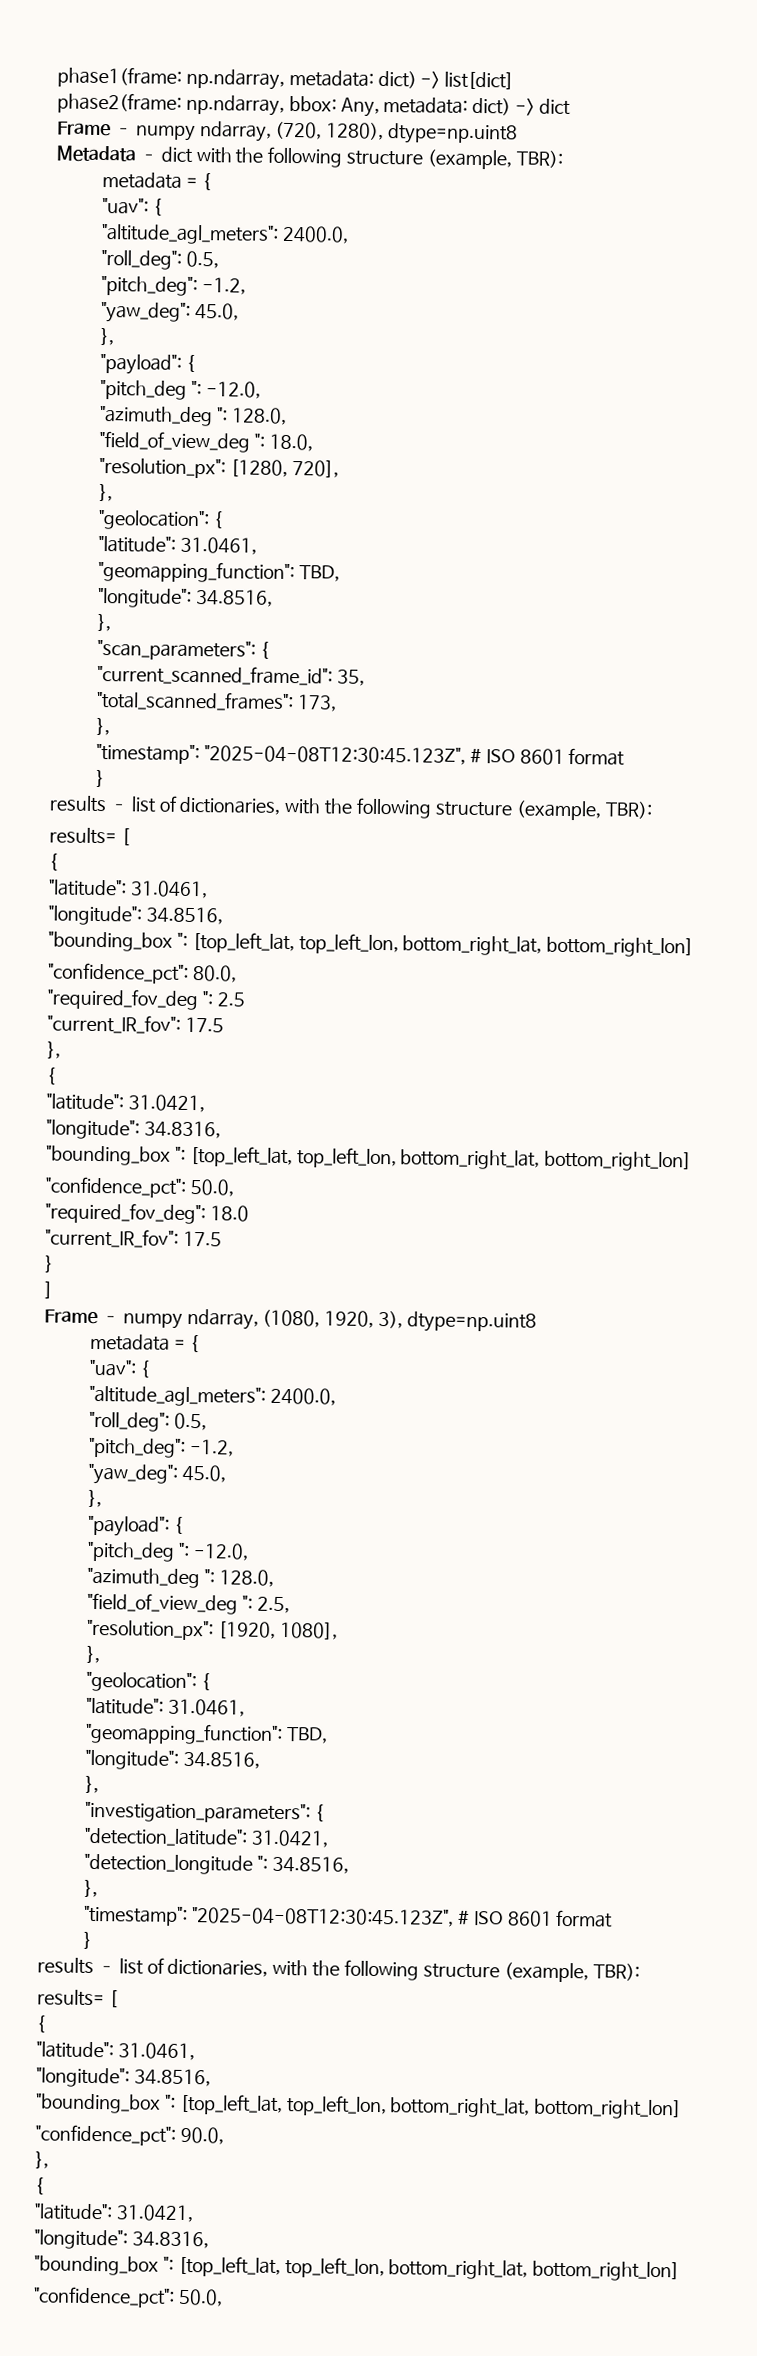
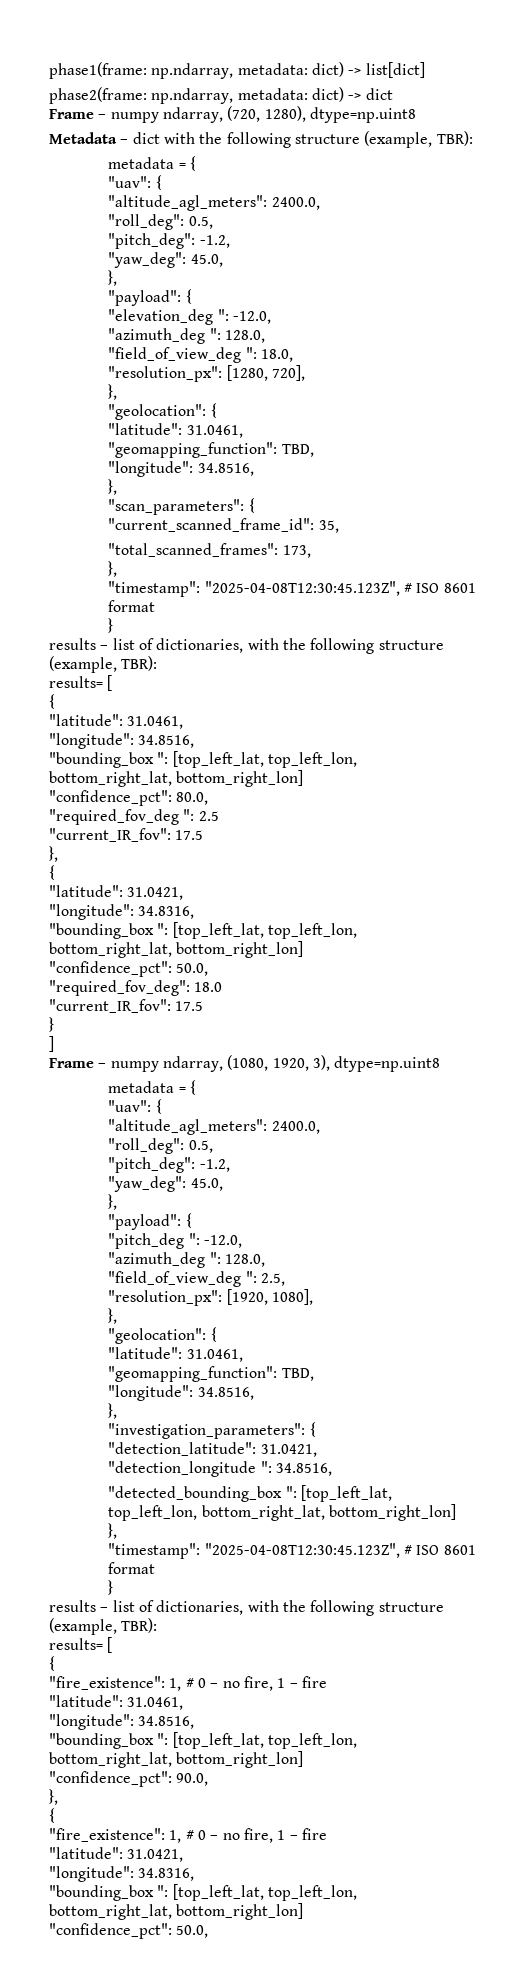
[288,95,380,117] bbox: Any, -> (234, 96) none
[100,379,188,400] "pitch_deg -> [108,309,214,325] "elevation_deg
(349, 1864) none -> [108,1485,393,1502] [108,1504,457,1521] // "detected_bounding_box ": [top_left_lat, top_left_lon, bottom_right_lat, bottom_right_lon]
(46, 2024) none -> [49,1676,327,1691] // "fire_existence": 1, # 0 – no fire, 1 – fire
(44, 2186) none -> [49,1828,327,1843] // "fire_existence": 1, # 0 – no fire, 1 – fire

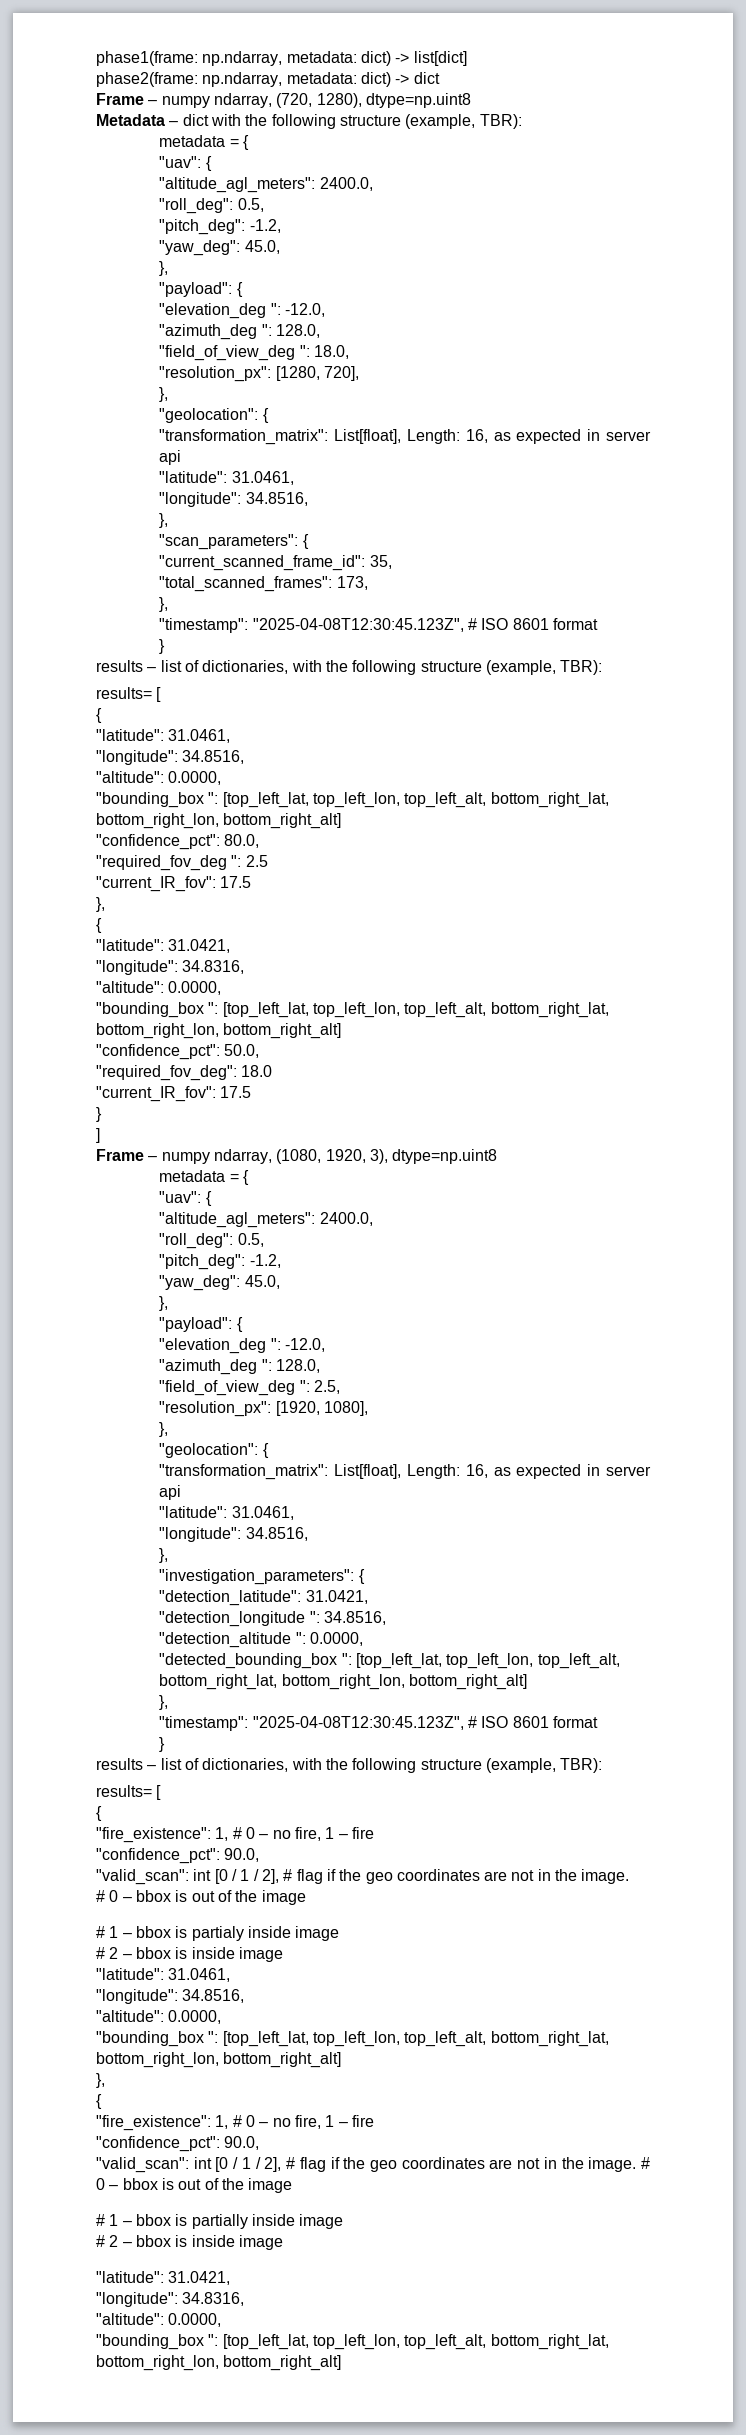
[108,423,243,438] [108,442,314,458] // "latitude": 31.0461, // "geomapping_function": TBD, -> [159,429,651,445] [159,450,182,465] [159,471,294,485] // "transformation_matrix": List[float], Length: 16, as expected in server api // "latitude": 31.0461,
[49,751,357,768] [49,770,304,787] // "bounding_box ": [top_left_lat, top_left_lon, bottom_right_lat, bottom_right_lon] -> [96,771,222,785] [96,792,609,808] [96,813,342,829] // "altitude": 0.0000, // "bounding_box ": [top_left_lat, top_left_lon, top_left_alt, bottom_right_lat, bottom_right_lon, bottom_right_alt]
[49,922,357,939] [49,941,304,958] // "bounding_box ": [top_left_lat, top_left_lon, bottom_right_lat, bottom_right_lon] -> [96,981,222,995] [96,1002,609,1018] [96,1023,342,1039] // "altitude": 0.0000, // "bounding_box ": [top_left_lat, top_left_lon, top_left_alt, bottom_right_lat, bottom_right_lon, bottom_right_alt]
[108,1233,185,1249] "pitch_deg -> [159,1338,267,1354] "elevation_deg
[108,1347,243,1362] [108,1366,314,1382] // "latitude": 31.0461, // "geomapping_function": TBD, -> [159,1464,651,1480] [159,1485,182,1500] [159,1506,294,1520] // "transformation_matrix": List[float], Length: 16, as expected in server api // "latitude": 31.0461,
(333, 1469) none -> [159,1632,364,1648] // "detection_altitude ": 0.0000,
[201,1504,457,1521] bottom_right_lat, bottom_right_lon] -> [537,1653,620,1669] [159,1674,528,1690] top_left_alt, bottom_right_lat, bottom_right_lon, bottom_right_alt]
[49,1695,184,1710] [49,1714,195,1730] [49,1732,357,1749] [49,1751,304,1768] [49,1771,209,1787] // "latitude": 31.0461, // "longitude": 34.8516, // "bounding_box ": [top_left_lat, top_left_lon, bottom_right_lat, bottom_right_lon] // "confidence_pct": 90.0, -> [96,1848,260,1864] [96,1869,630,1885] [96,1890,306,1905] [96,1926,340,1941] [96,1947,283,1962] [96,1968,231,1982] [96,1989,245,2004] [96,2010,222,2024] [96,2031,609,2047] [96,2052,342,2068] // "confidence_pct": 90.0, // "valid_scan": int [0 / 1 / 2], # flag if the geo coordinates are not in the image. // # 0 – bbox is out of the image // # 1 – bbox is partialy inside image // # 2 – bbox is inside image // "latitude": 31.0461, // "longitude": 34.8516, // "altitude": 0.0000, // "bounding_box ": [top_left_lat, top_left_lon, top_left_alt, bottom_right_lat, bottom_right_lon, bottom_right_alt]
[49,1847,184,1862] [49,1866,195,1882] [49,1884,357,1901] [49,1903,304,1920] [49,1923,209,1939] // "latitude": 31.0421, // "longitude": 34.8316, // "bounding_box ": [top_left_lat, top_left_lon, bottom_right_lat, bottom_right_lon] // "confidence_pct": 50.0, -> [96,2136,260,2152] [96,2157,650,2173] [96,2178,293,2193] [96,2214,344,2229] [96,2235,283,2250] [96,2271,231,2285] [96,2292,245,2307] [96,2313,222,2327] [96,2334,609,2350] [96,2355,342,2371] // "confidence_pct": 90.0, // "valid_scan": int [0 / 1 / 2], # flag if the geo coordinates are not in the image. # 0 – bbox is out of the image // # 1 – bbox is partially inside image // # 2 – bbox is inside image // "latitude": 31.0421, // "longitude": 34.8316, // "altitude": 0.0000, // "bounding_box ": [top_left_lat, top_left_lon, top_left_alt, bottom_right_lat, bottom_right_lon, bottom_right_alt]

